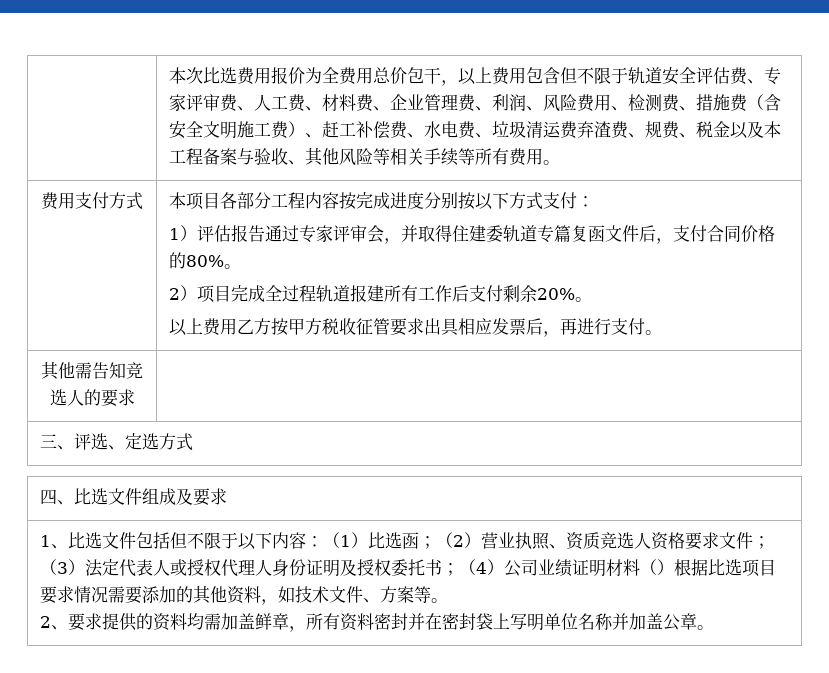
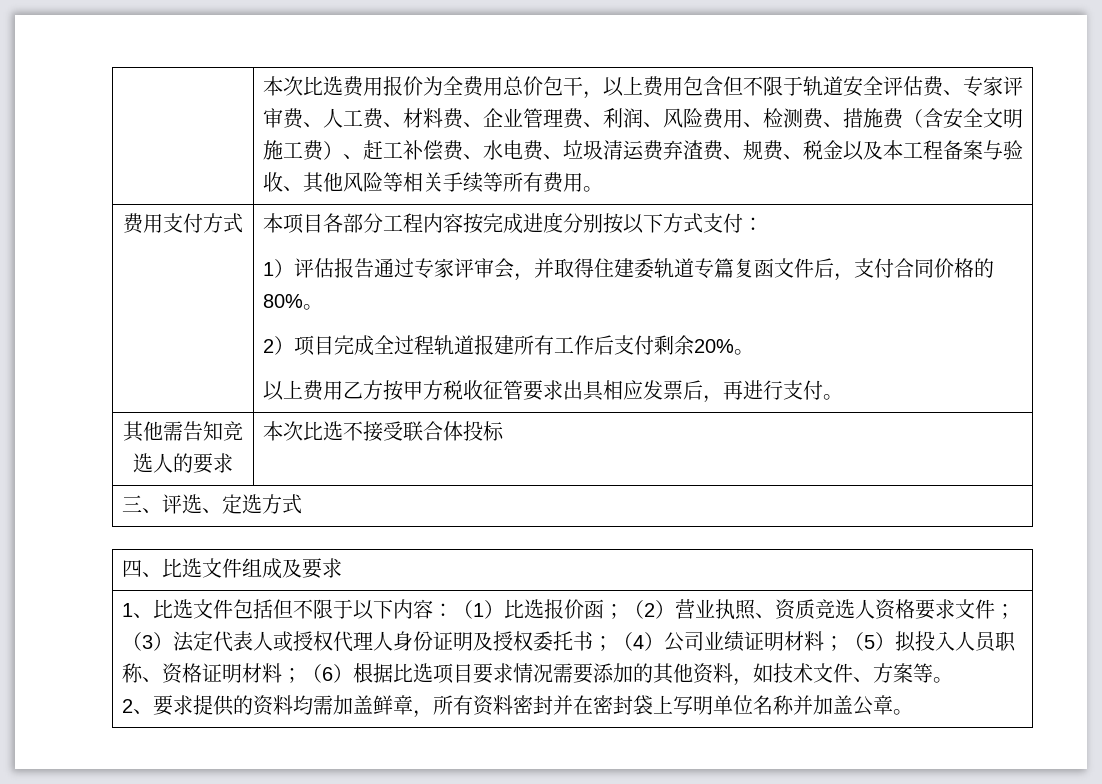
(135, 397) none -> [262,421,504,442] 本次比选不接受联合体投标
(403, 540) none -> [543,599,584,619] 报价
[640,559,658,575] （ -> [823,631,1016,652] [121,663,333,684] ；（5）拟投入人员职称、资格证明材料；（6

